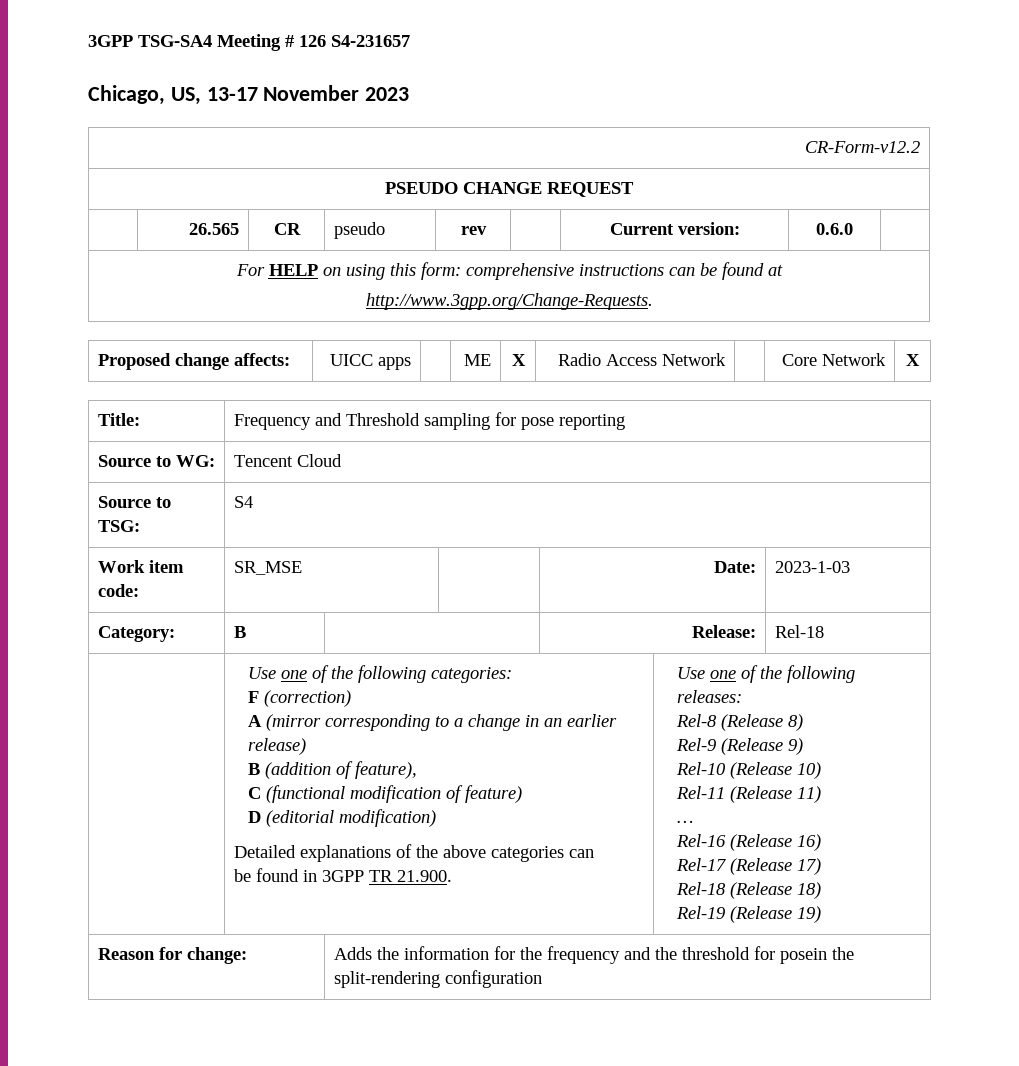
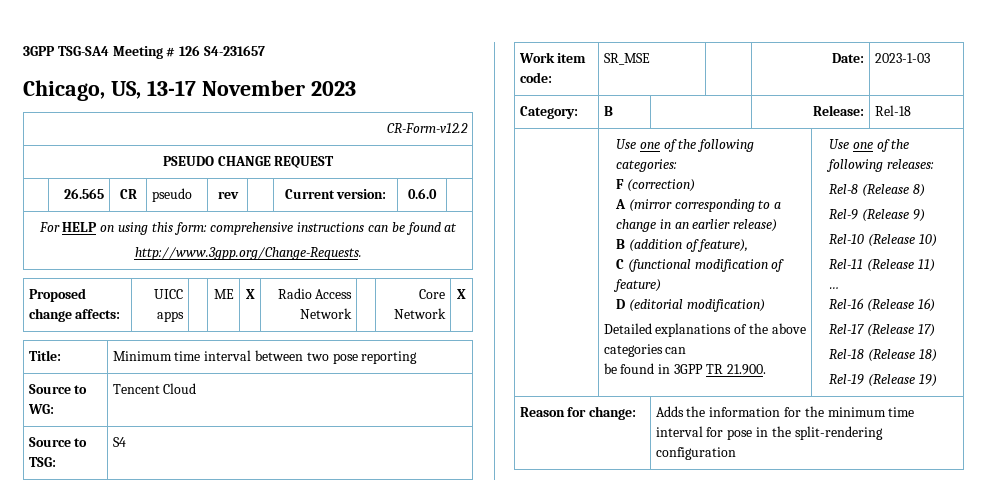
[233,412,516,430] Frequency and Threshold sampling for -> [112,350,329,361] Minimum time interval between two
[546,946,827,964] frequency and the threshold for posein -> [827,407,915,417] [655,426,768,440] minimum time interval for pose in

